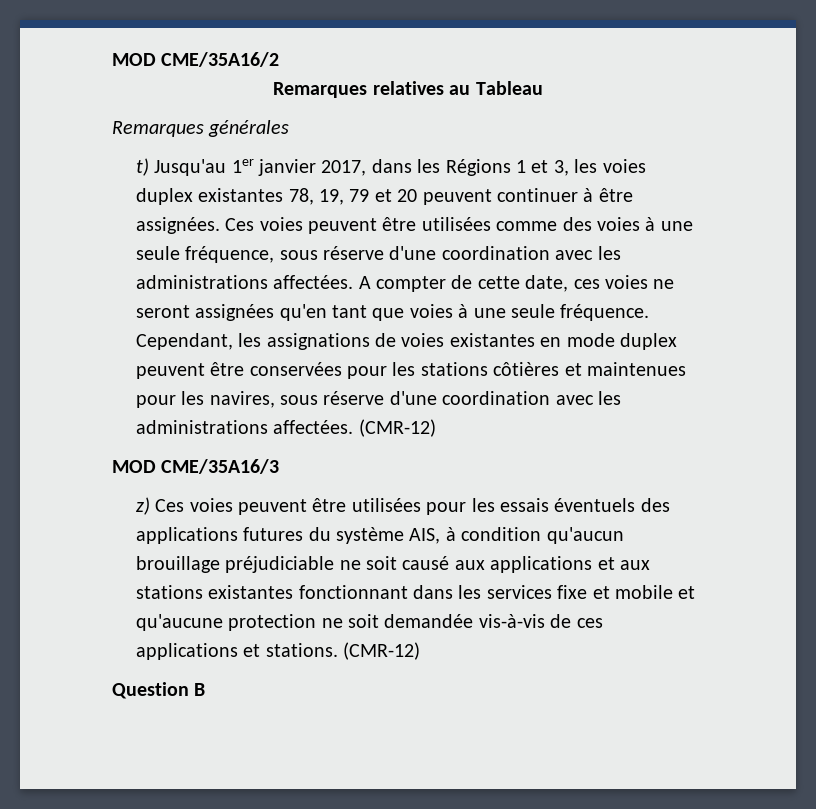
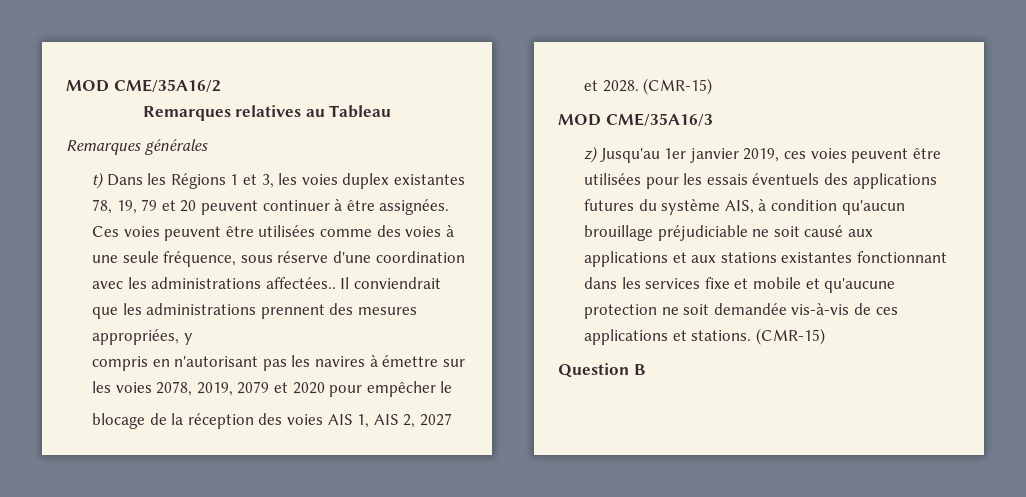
[154,159,412,176] Jusqu'au 1er janvier 2017, dans -> [106,174,143,186] Dans
[273,275,675,292] [135,304,650,321] [135,333,677,350] [135,362,686,379] [135,391,621,408] [135,419,436,437] [112,459,280,474] [135,497,185,515] affectées. A compter de cette date, ces voies ne seront assignées qu'en tant que voies à une seule fréquence. Cependant, les assignations de voies existantes en mode duplex peuvent être conservées pour les stations côtières et maintenues pour les navires, sous réserve d'une coordination avec les administrations affectées. (CMR-12) // MOD CME/35A16/3 // z) Ces -> [265,277,441,289] [91,303,417,319] [91,329,193,345] [91,355,465,371] [91,381,453,397] [91,413,452,429] [583,78,713,95] [558,113,713,126] [583,146,806,163] affectées.. Il conviendrait que les administrations prennent des mesures appropriées, y // compris en n'autorisant pas les navires à émettre sur les voies 2078, 2019, 2079 et 2020 pour empêcher le // blocage de la réception des voies AIS 1, AIS 2, 2027 et 2028. (CMR-15) // MOD CME/35A16/3 // z) Jusqu'au 1er janvier 2019, ces
[342,642,420,660] (CMR-12) -> [755,328,825,345] (CMR-15)

